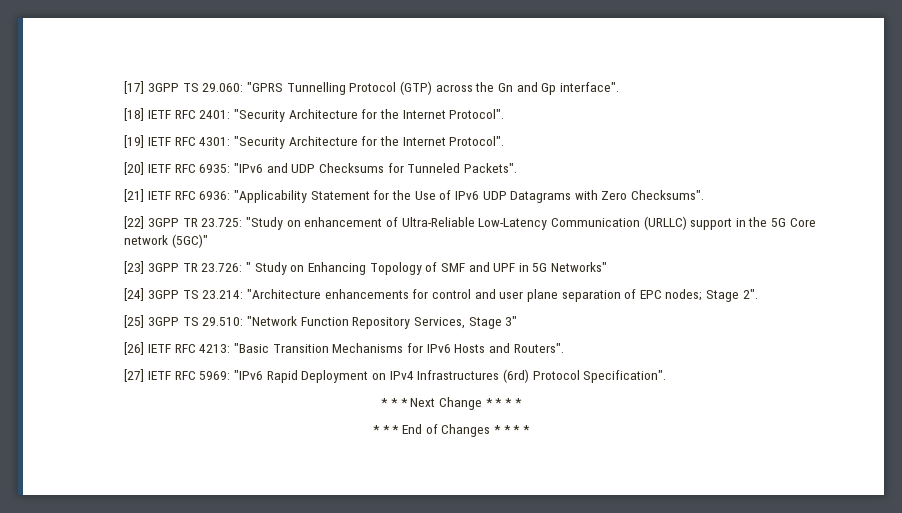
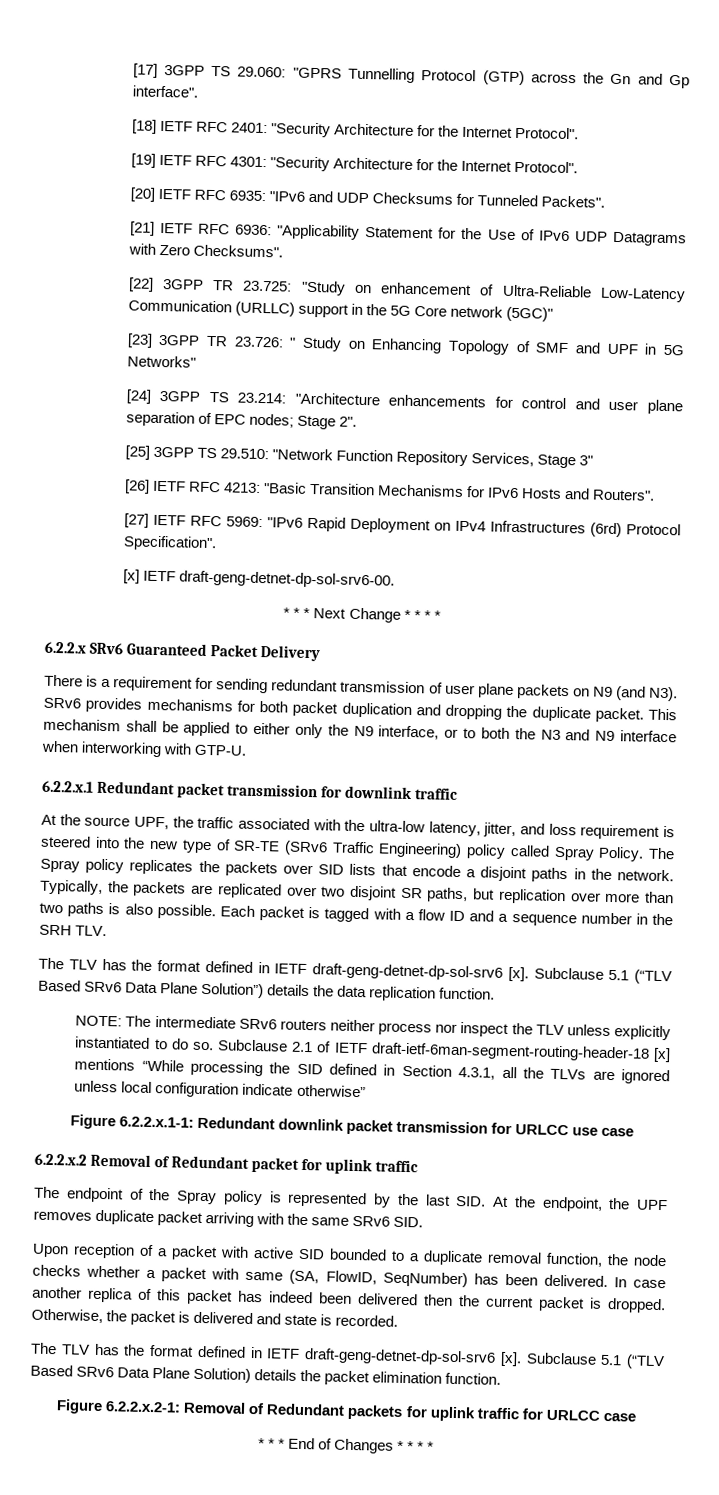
(667, 376) none -> [122,569,395,589] // [x] IETF draft-geng-detnet-dp-sol-srv6-00.
(522, 402) none -> [44,641,321,662] [44,674,679,702] [43,697,677,723] [43,718,677,743] [41,740,248,758] [42,780,459,800] [41,814,675,840] [40,835,675,862] [40,858,674,883] [40,879,674,905] [39,902,674,927] [39,924,108,937] [38,957,672,985] [38,979,496,1002] [75,1015,671,1041] [75,1036,671,1063] [74,1058,670,1085] [74,1080,366,1098] [69,1114,635,1137] [34,1153,419,1175] [34,1186,668,1212] [33,1209,424,1228] [32,1243,667,1267] [32,1264,667,1289] [32,1286,666,1314] [31,1308,399,1327] [30,1342,665,1370] [30,1364,502,1386] [56,1399,636,1422] // 6.2.2.x SRv6 Guaranteed Packet Delivery // There is a requirement for sending redundant transmission of user plane packets on N9 (and N3). SRv6 provides mechanisms for both packet duplication and dropping the duplicate packet. This mechanism shall be applied to either only the N9 interface, or to both the N3 and N9 interface when interworking with GTP-U. // 6.2.2.x.1 Redundant packet transmission for downlink traffic // At the source UPF, the traffic associated with the ultra-low latency, jitter, and loss requirement is steered into the new type of SR-TE (SRv6 Traffic Engineering) policy called Spray Policy. The Spray policy replicates the packets over SID lists that encode a disjoint paths in the network. Typically, the packets are replicated over two disjoint SR paths, but replication over more than two paths is also possible. Each packet is tagged with a flow ID and a sequence number in the SRH TLV. // The TLV has the format defined in IETF draft-geng-detnet-dp-sol-srv6 [x]. Subclause 5.1 (“TLV Based SRv6 Data Plane Solution”) details the data replication function. // NOTE: The intermediate SRv6 routers neither process nor inspect the TLV unless explicitly instantiated to do so. Subclause 2.1 of IETF draft-ietf-6man-segment-routing-header-18 [x] mentions “While processing the SID defined in Section 4.3.1, all the TLVs are ignored unless local configuration indicate otherwise” // Figure 6.2.2.x.1-1: Redundant downlink packet transmission for URLCC use case // 6.2.2.x.2 Removal of Redundant packet for uplink traffic // The endpoint of the Spray policy is represented by the last SID. At the endpoint, the UPF removes duplicate packet arriving with the same SRv6 SID. // Upon reception of a packet with active SID bounded to a duplicate removal function, the node checks whether a packet with same (SA, FlowID, SeqNumber) has been delivered. In case another replica of this packet has indeed been delivered then the current packet is dropped. Otherwise, the packet is delivered and state is recorded. // The TLV has the format defined in IETF draft-geng-detnet-dp-sol-srv6 [x]. Subclause 5.1 (“TLV Based SRv6 Data Plane Solution) details the packet elimination function. // Figure 6.2.2.x.2-1: Removal of Redundant packets for uplink traffic for URLCC case

